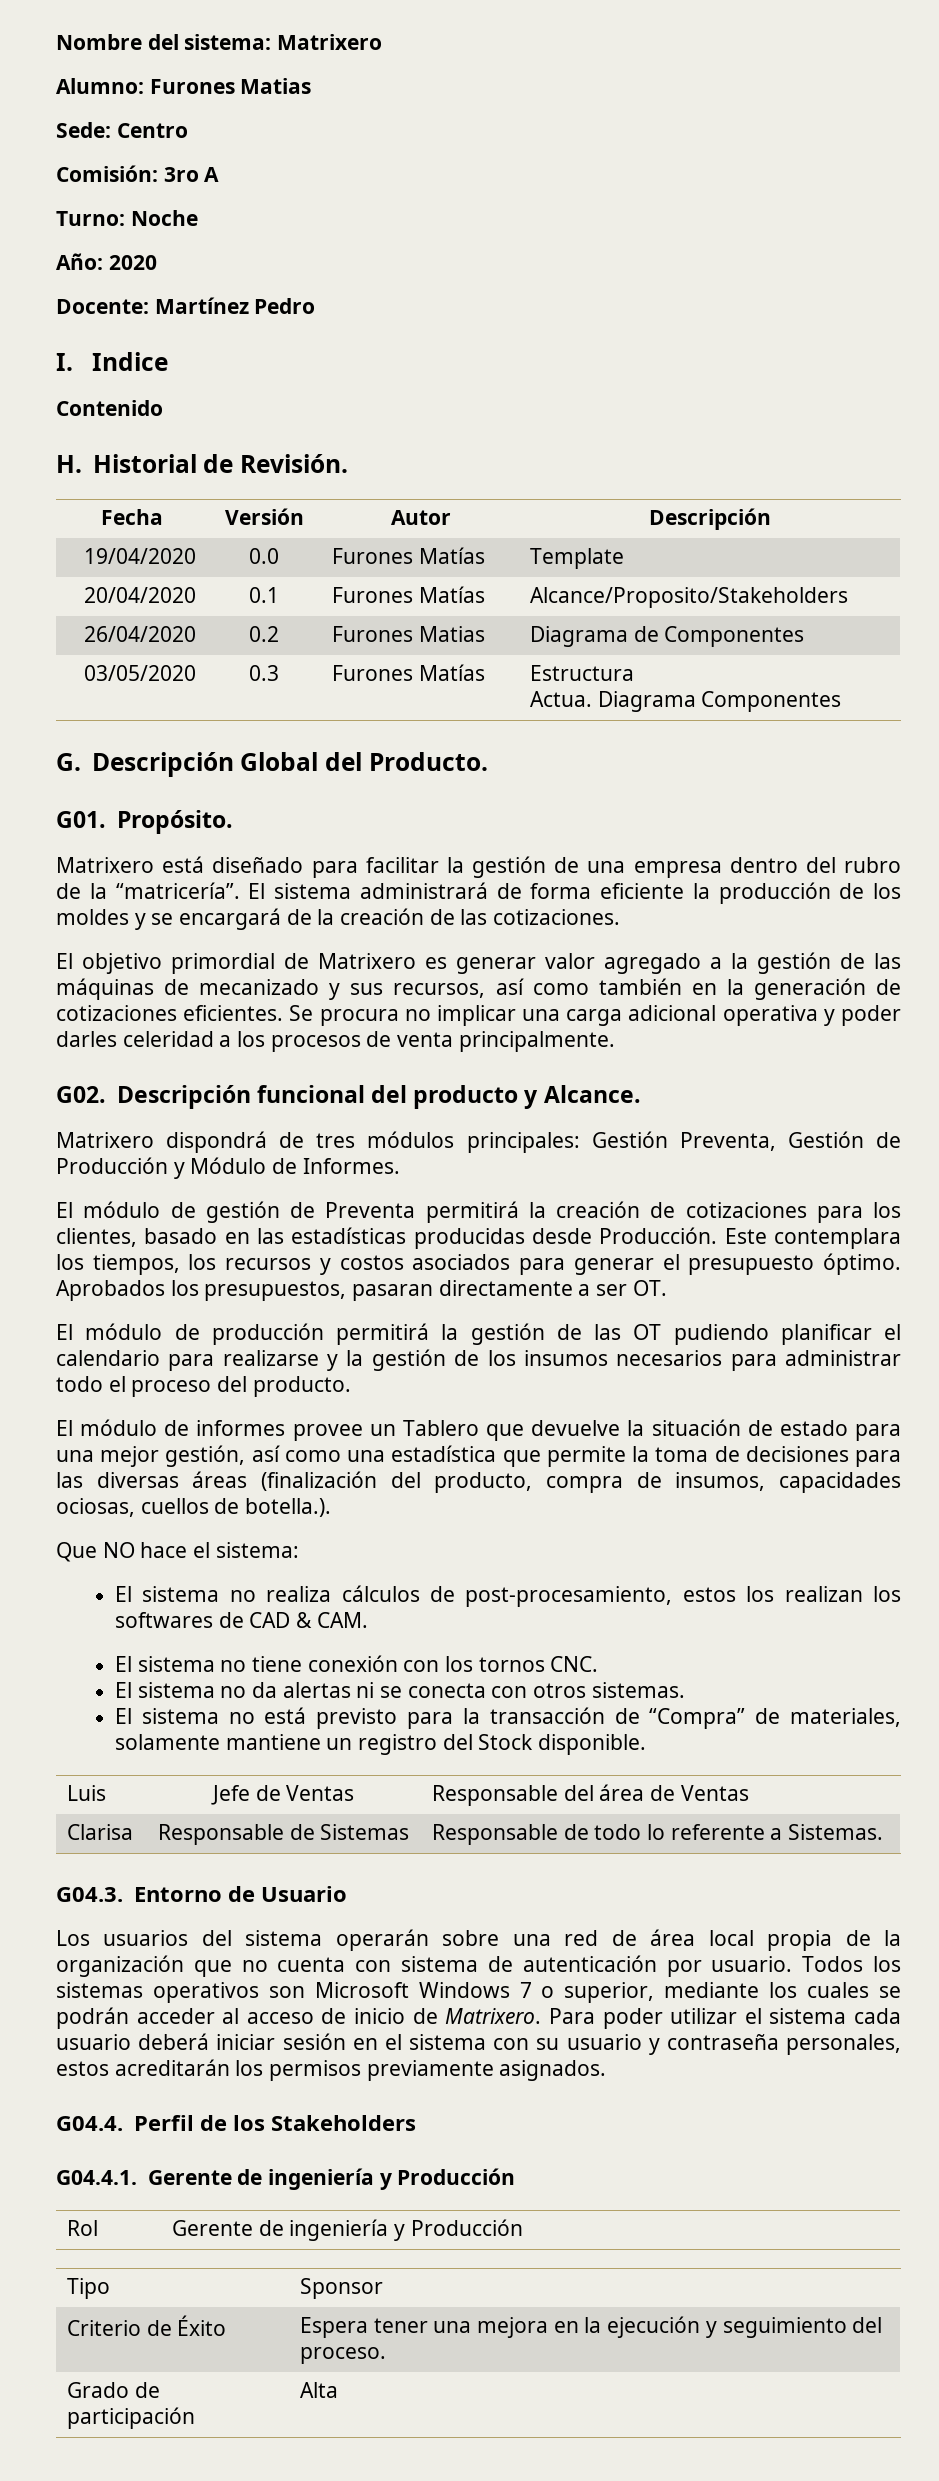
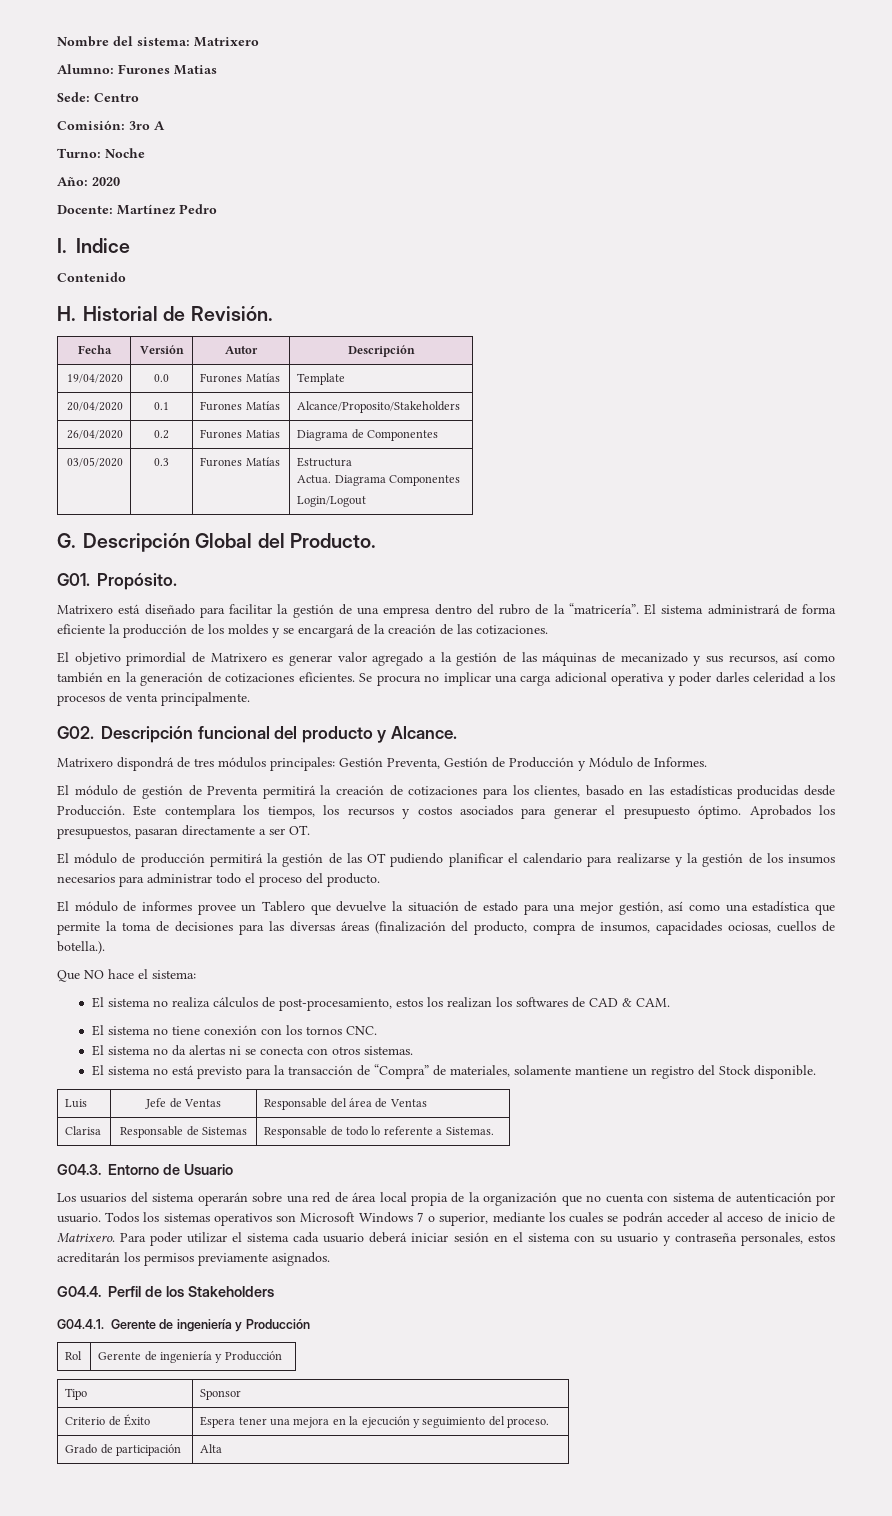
(842, 701) none -> [297,496,367,507] // Login/Logout

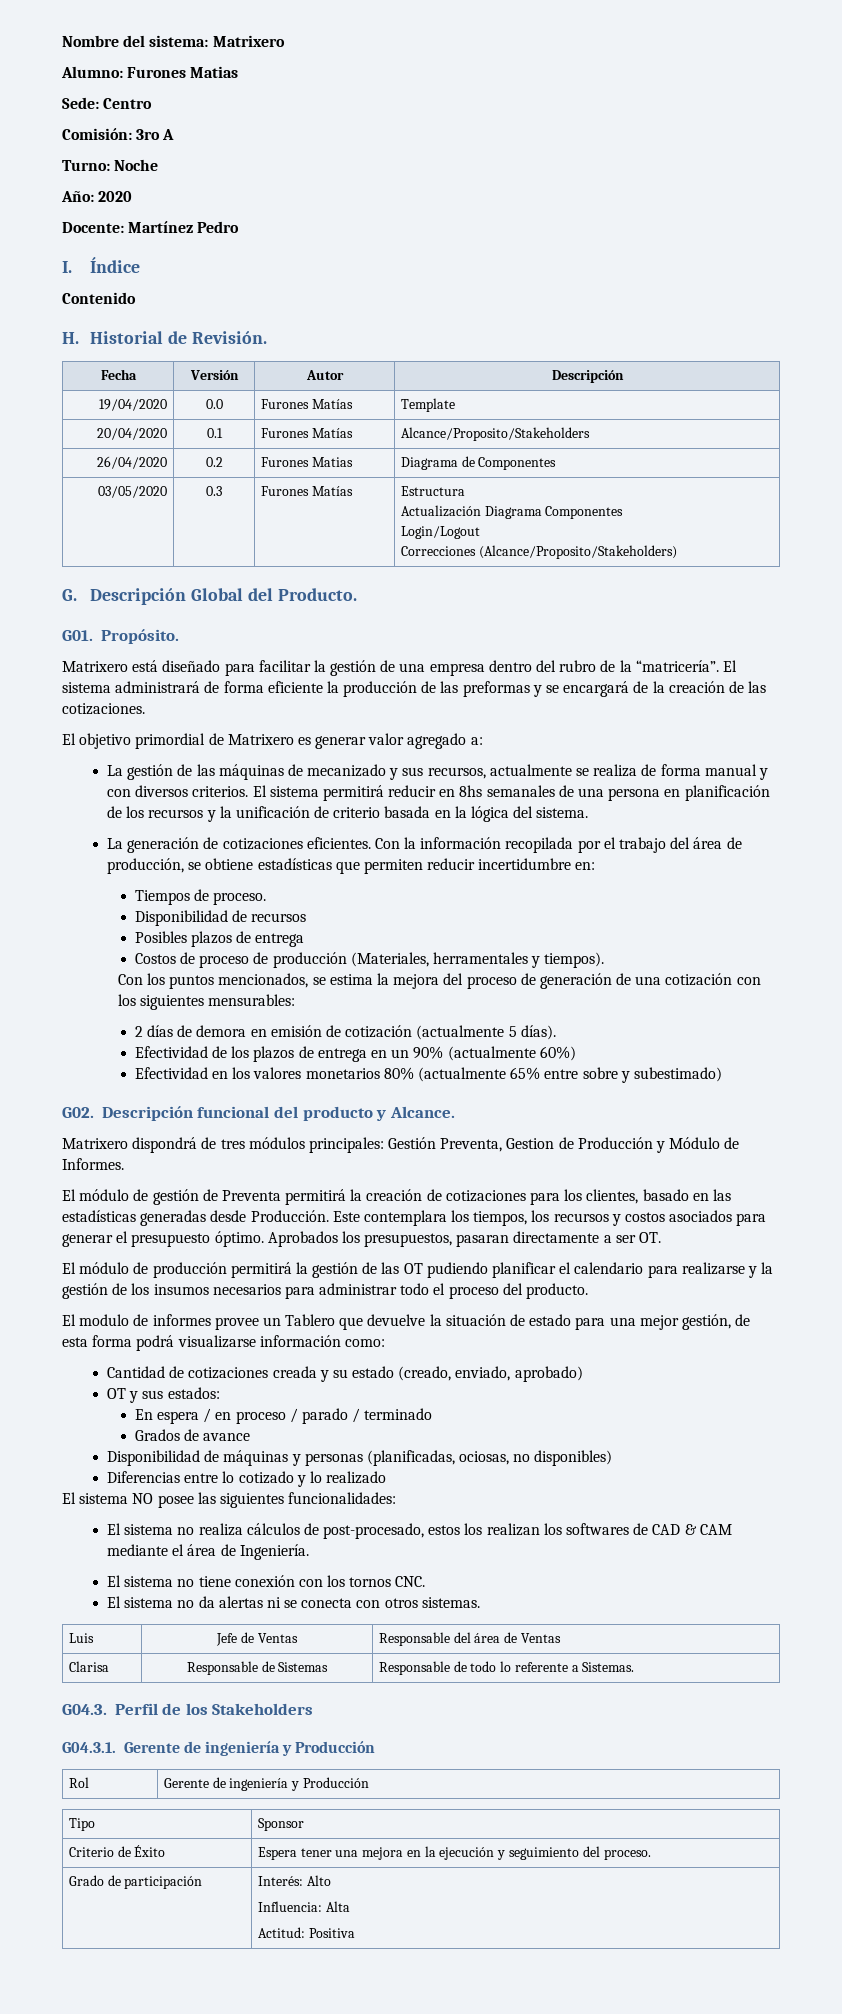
[76,238,131,253] Indice -> [89,257,140,273] Índice
[297,475,332,484] Actua. -> [400,505,481,517] Actualización
(367, 501) none -> [400,545,677,559] // Correcciones (Alcance/Proposito/Stakeholders)
[208,624,268,635] los moldes -> [440,681,530,697] las preformas
[429,652,452,662] a la -> [470,737,483,745] [106,765,123,776] a: // La
[783,652,835,662] [57,672,836,686] [57,692,250,706] así como también en la generación de cotizaciones eficientes. Se procura no implicar una carga adicional operativa y poder darles celeridad a los procesos de venta principalmente. -> [489,764,768,780] [106,785,770,801] [106,806,589,822] [106,837,742,853] [106,858,596,874] [134,889,267,905] [134,910,307,926] [134,931,305,947] [134,952,605,968] [117,973,761,989] [117,994,296,1010] [134,1025,556,1040] [134,1046,576,1062] [134,1067,722,1083] actualmente se realiza de forma manual y con diversos criterios. El sistema permitirá reducir en 8hs semanales de una persona en planificación de los recursos y la unificación de criterio basada en la lógica del sistema. // La generación de cotizaciones eficientes. Con la información recopilada por el trabajo del área de producción, se obtiene estadísticas que permiten reducir incertidumbre en: // Tiempos de proceso. // Disponibilidad de recursos // Posibles plazos de entrega // Costos de proceso de producción (Materiales, herramentales y tiempos). // Con los puntos mencionados, se estima la mejora del proceso de generación de una cotización con los siguientes mensurables: // 2 días de demora en emisión de cotización (actualmente 5 días). // Efectividad de los plazos de entrega en un 90% (actualmente 60%) // Efectividad en los valores monetarios 80% (actualmente 65% entre sobre y subestimado)
[444,757,488,767] Gestión -> [506,1138,555,1149] Gestion
[737,785,799,799] producidas -> [140,1210,207,1226] generadas
[74,901,118,912] módulo -> [79,1314,130,1326] modulo
[668,901,835,915] [57,921,836,935] [57,941,105,954] [57,969,196,982] así como una estadística que permite la toma de decisiones para las diversas áreas (finalización del producto, compra de insumos, capacidades ociosas, cuellos de botella.). // Que NO hace el sistema: -> [735,1314,751,1326] [62,1335,385,1351] [106,1366,583,1382] [106,1387,220,1403] [134,1408,433,1424] [134,1429,251,1441] [106,1450,613,1466] [106,1471,387,1487] [62,1492,397,1508] de esta forma podrá visualizarse información como: // Cantidad de cotizaciones creada y su estado (creado, enviado, aprobado) // OT y sus estados: // En espera / en proceso / parado / terminado // Grados de avance // Disponibilidad de máquinas y personas (planificadas, ociosas, no disponibles) // Diferencias entre lo cotizado y lo realizado // El sistema NO posee las siguientes funcionalidades:
[278,998,392,1011] post-procesamiento, -> [323,1523,425,1539] post-procesado,
[635,998,670,1007] CAM. -> [699,1524,732,1535] [106,1544,309,1560] CAM mediante el área de Ingeniería.
[91,1064,816,1079] // El sistema no está previsto para la transacción de “Compra” de materiales, solamente mantiene un registro del Stock disponible. -> (480, 1602) none
[108,1164,233,1175] [57,1192,836,1206] [57,1212,835,1226] [57,1232,835,1246] [57,1252,330,1266] [57,1286,101,1297] Entorno de Usuario // Los usuarios del sistema operarán sobre una red de área local propia de la organización que no cuenta con sistema de autenticación por usuario. Todos los sistemas operativos son Microsoft Windows 7 o superior, mediante los cuales se podrán acceder al acceso de inicio de Matrixero. Para poder utilizar el sistema cada usuario deberá iniciar sesión en el sistema con su usuario y contraseña personales, estos acreditarán los permisos previamente asignados. // G04.4. -> (107, 1709) none
[57,1319,104,1329] G04.4.1. -> [62,1742,116,1753] G04.3.1.
(182, 1450) none -> [257,1875,331,1886] [257,1901,322,1912] Interés: Alto // Influencia:
(223, 1448) none -> [257,1927,355,1938] // Actitud: Positiva

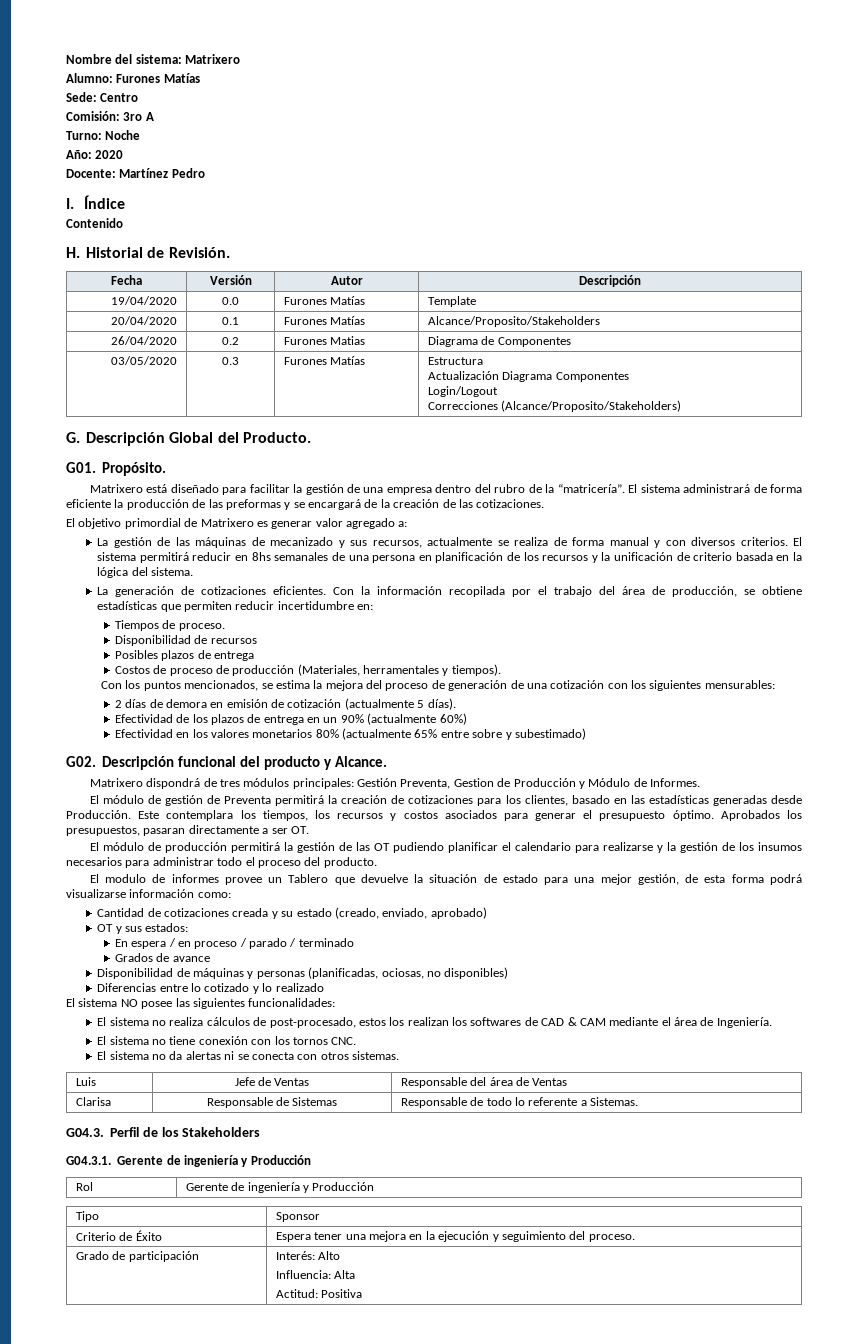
[190,66,239,78] Matias -> [163,73,200,83] Matías

